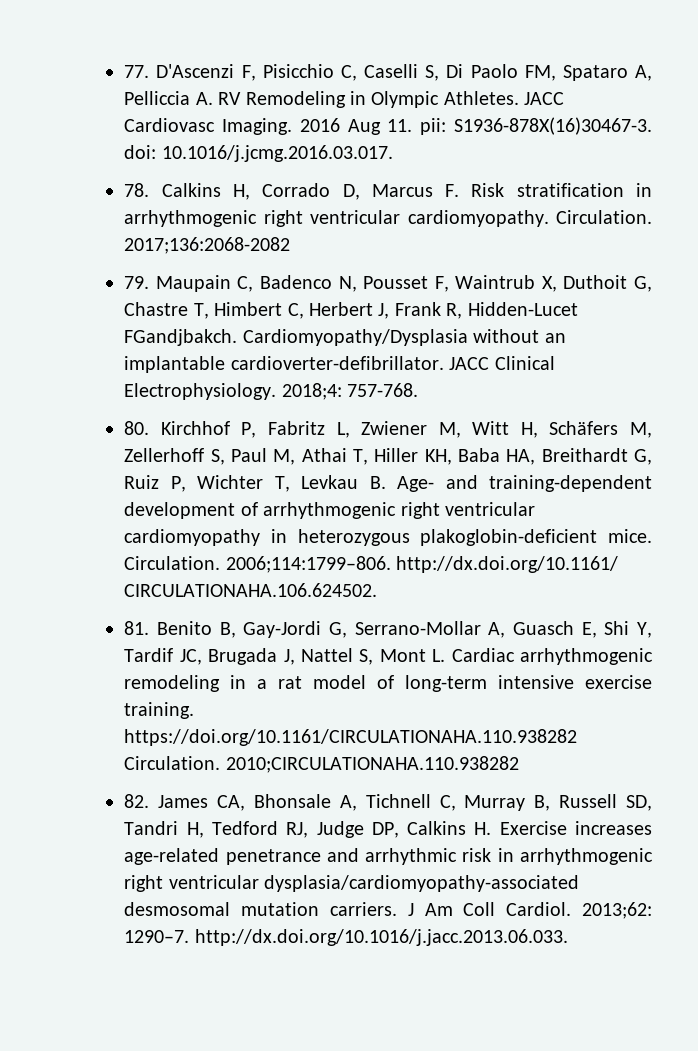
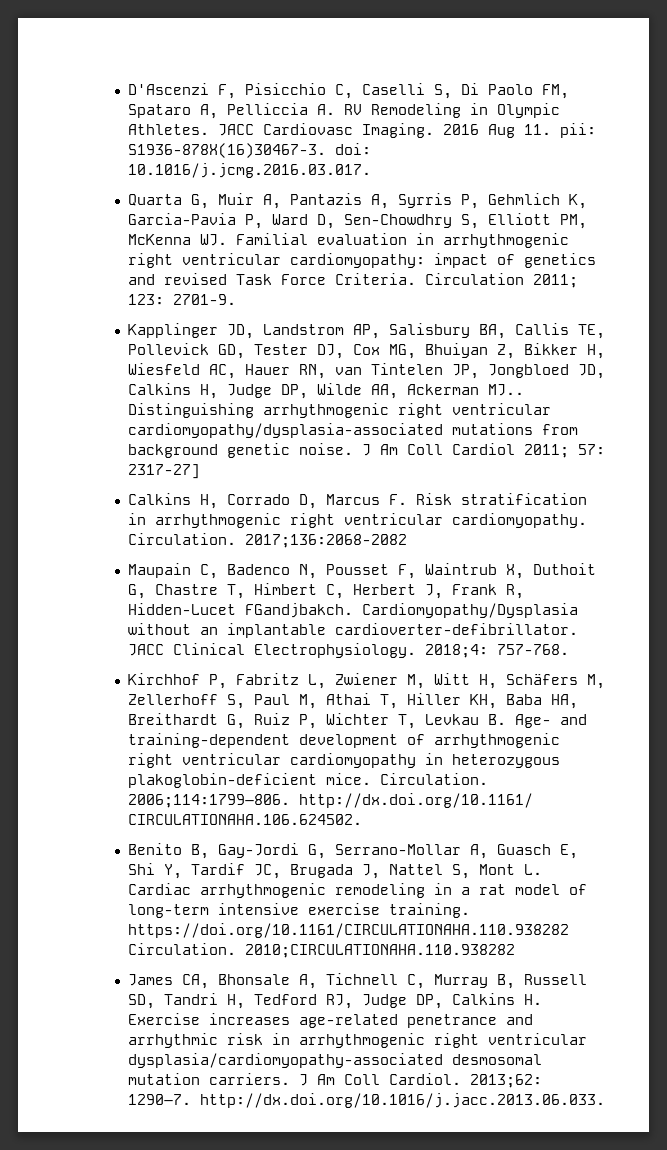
[124,65,150,78] 77. -> (127, 89) none
[124,183,150,197] 78. -> [127,193,587,209] [127,213,587,229] [127,233,569,248] [127,253,596,268] [127,273,578,288] [127,294,236,305] [127,323,605,339] [127,343,605,359] [127,363,605,379] [127,383,524,399] [127,403,551,418] [127,423,578,438] [127,443,605,458] [127,464,200,479] Quarta G, Muir A, Pantazis A, Syrris P, Gehmlich K, Garcia-Pavia P, Ward D, Sen-Chowdhry S, Elliott PM, McKenna WJ. Familial evaluation in arrhythmogenic right ventricular cardiomyopathy: impact of genetics and revised Task Force Criteria. Circulation 2011; 123: 2701-9. // Kapplinger JD, Landstrom AP, Salisbury BA, Callis TE, Pollevick GD, Tester DJ, Cox MG, Bhuiyan Z, Bikker H, Wiesfeld AC, Hauer RN, van Tintelen JP, Jongbloed JD, Calkins H, Judge DP, Wilde AA, Ackerman MJ.. Distinguishing arrhythmogenic right ventricular cardiomyopathy/dysplasia-associated mutations from background genetic noise. J Am Coll Cardiol 2011; 57: 2317-27] //
[124,276,150,289] 79. -> (407, 541) none
[124,421,150,435] 80. -> (569, 649) none
[124,621,150,635] 81. -> (362, 819) none
[124,794,150,808] 82. -> (515, 951) none

